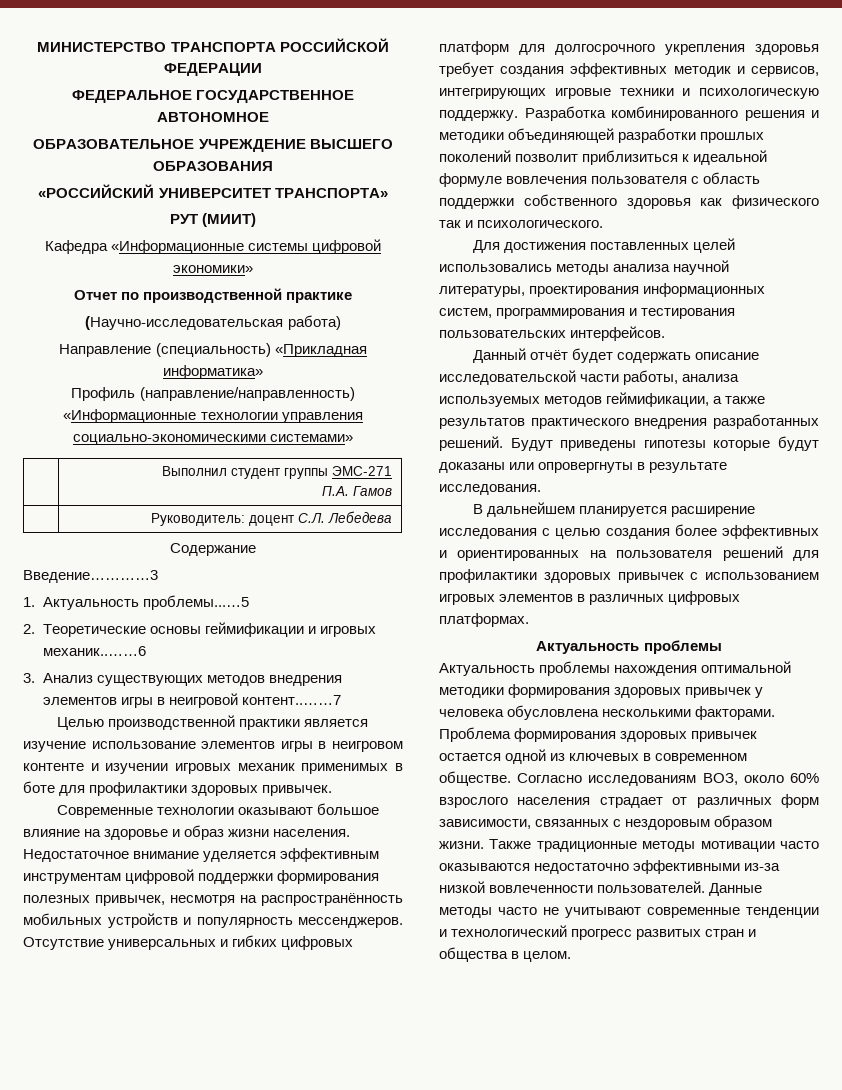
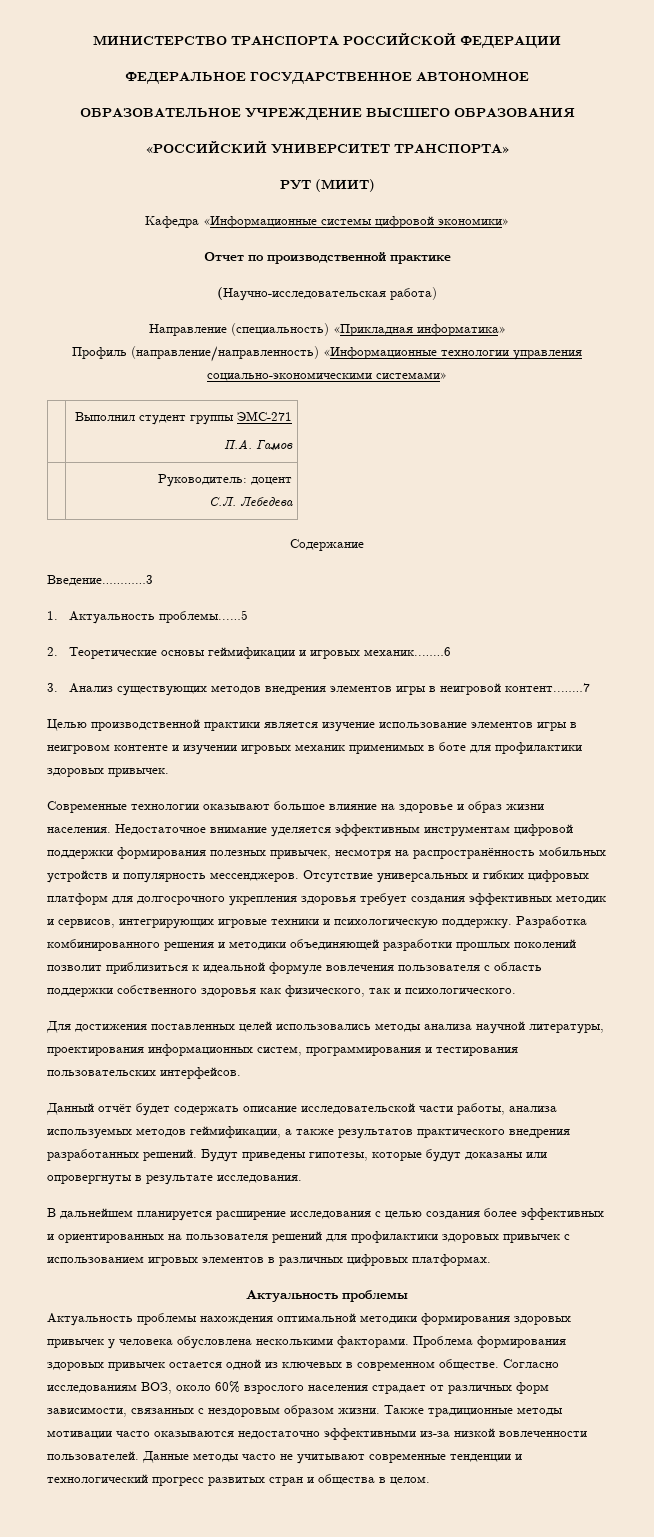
(295, 520) none -> (292, 481) //
[732,195,819,209] физического -> [285,985,365,997] физического,
[643,440,706,448] гипотезы -> [309,1152,368,1161] гипотезы,

